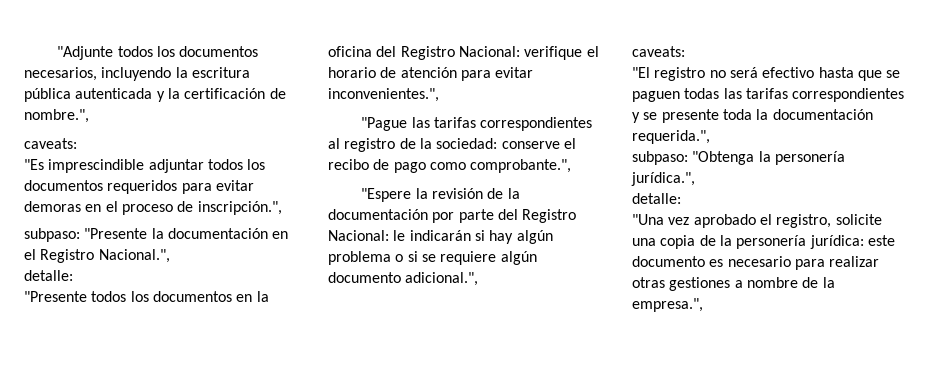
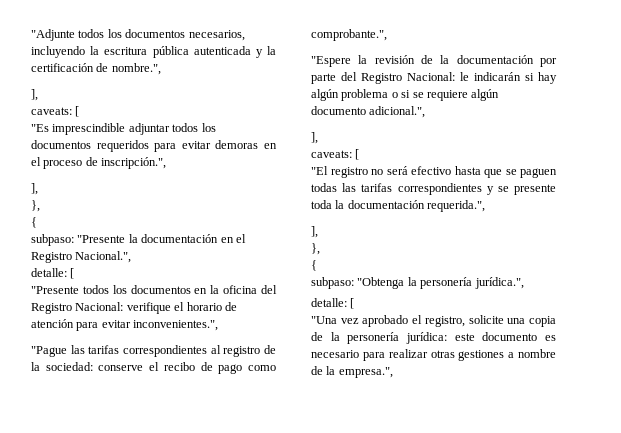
[24,138,77,149] // caveats: -> [31,89,38,101] [31,106,80,117] // ], // caveats: [
(282, 208) none -> [31,183,38,195] [31,200,40,212] [31,217,37,228] // ], // }, // {
(73, 275) none -> [70,268,75,279] [
[632,46,685,57] // caveats: -> [311,132,318,144] [311,149,360,160] // ], // caveats: [
(710, 137) none -> [311,226,318,238] [311,243,320,255] [311,260,317,271] // ], // }, // {
(681, 198) none -> [350,298,355,309] [

